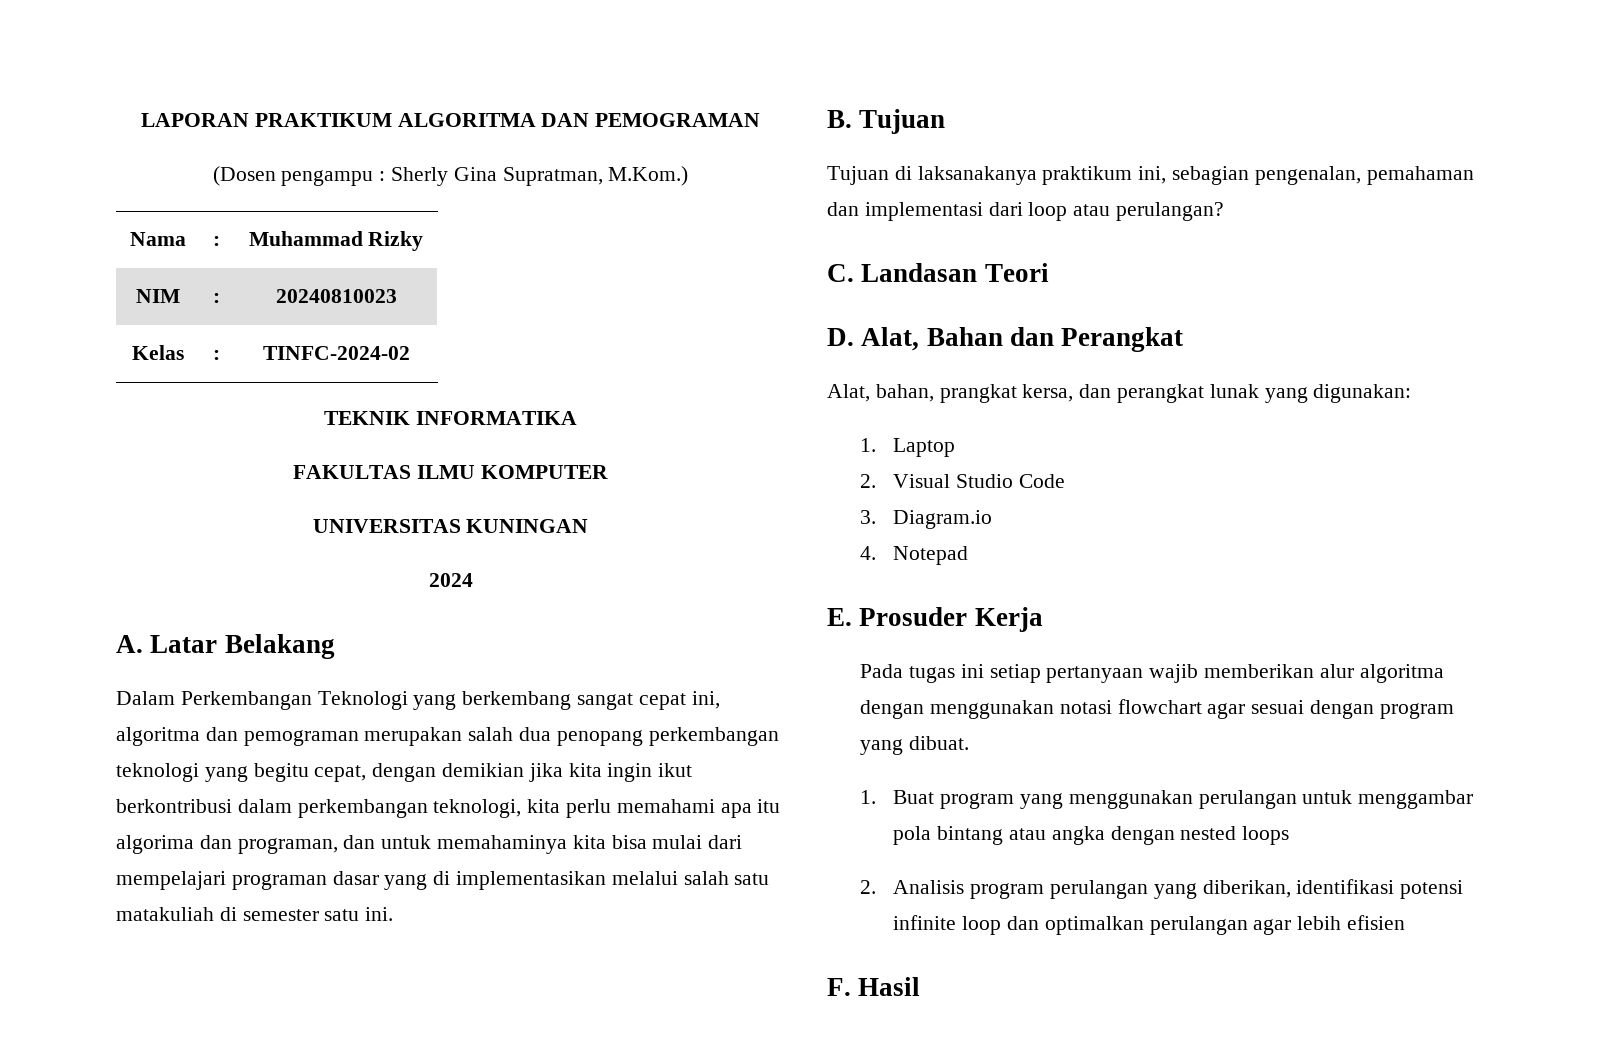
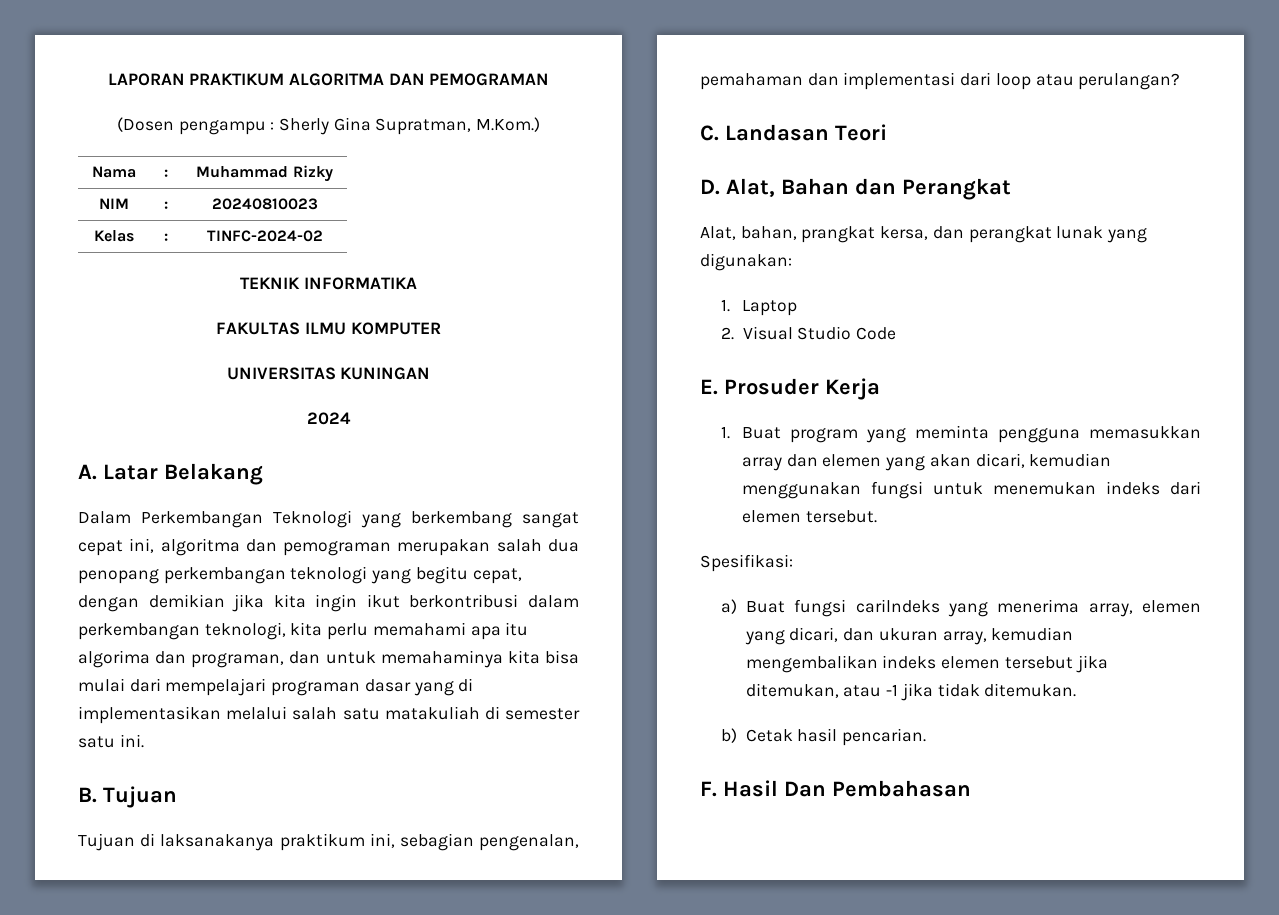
[860,510,993,529] [860,546,969,565] // 3. Diagram.io // 4. Notepad -> (897, 333) none
[860,664,1444,683] [860,699,1454,719] [860,736,969,755] [860,790,1474,809] [893,826,1290,845] [860,879,1464,899] [893,915,1405,935] Pada tugas ini setiap pertanyaan wajib memberikan alur algoritma dengan menggunakan notasi flowchart agar sesuai dengan program yang dibuat. // 1. Buat program yang menggunakan perulangan untuk menggambar pola bintang atau angka dengan nested loops // 2. Analisis program perulangan yang diberikan, identifikasi potensi infinite loop dan optimalkan perulangan agar lebih efisien -> [720,425,1201,443] [741,453,1112,471] [741,481,1201,499] [741,510,877,523] [700,554,793,572] [720,599,1201,617] [744,627,1074,645] [745,655,1108,673] [745,683,1077,701] [720,728,927,746] 1. Buat program yang meminta pengguna memasukkan array dan elemen yang akan dicari, kemudian menggunakan fungsi untuk menemukan indeks dari elemen tersebut. // Spesifikasi: // a) Buat fungsi carilndeks yang menerima array, elemen yang dicari, dan ukuran array, kemudian mengembalikan indeks elemen tersebut jika ditemukan, atau -1 jika tidak ditemukan. // b) Cetak hasil pencarian.
(921, 986) none -> [784,780,971,797] Dan Pembahasan

